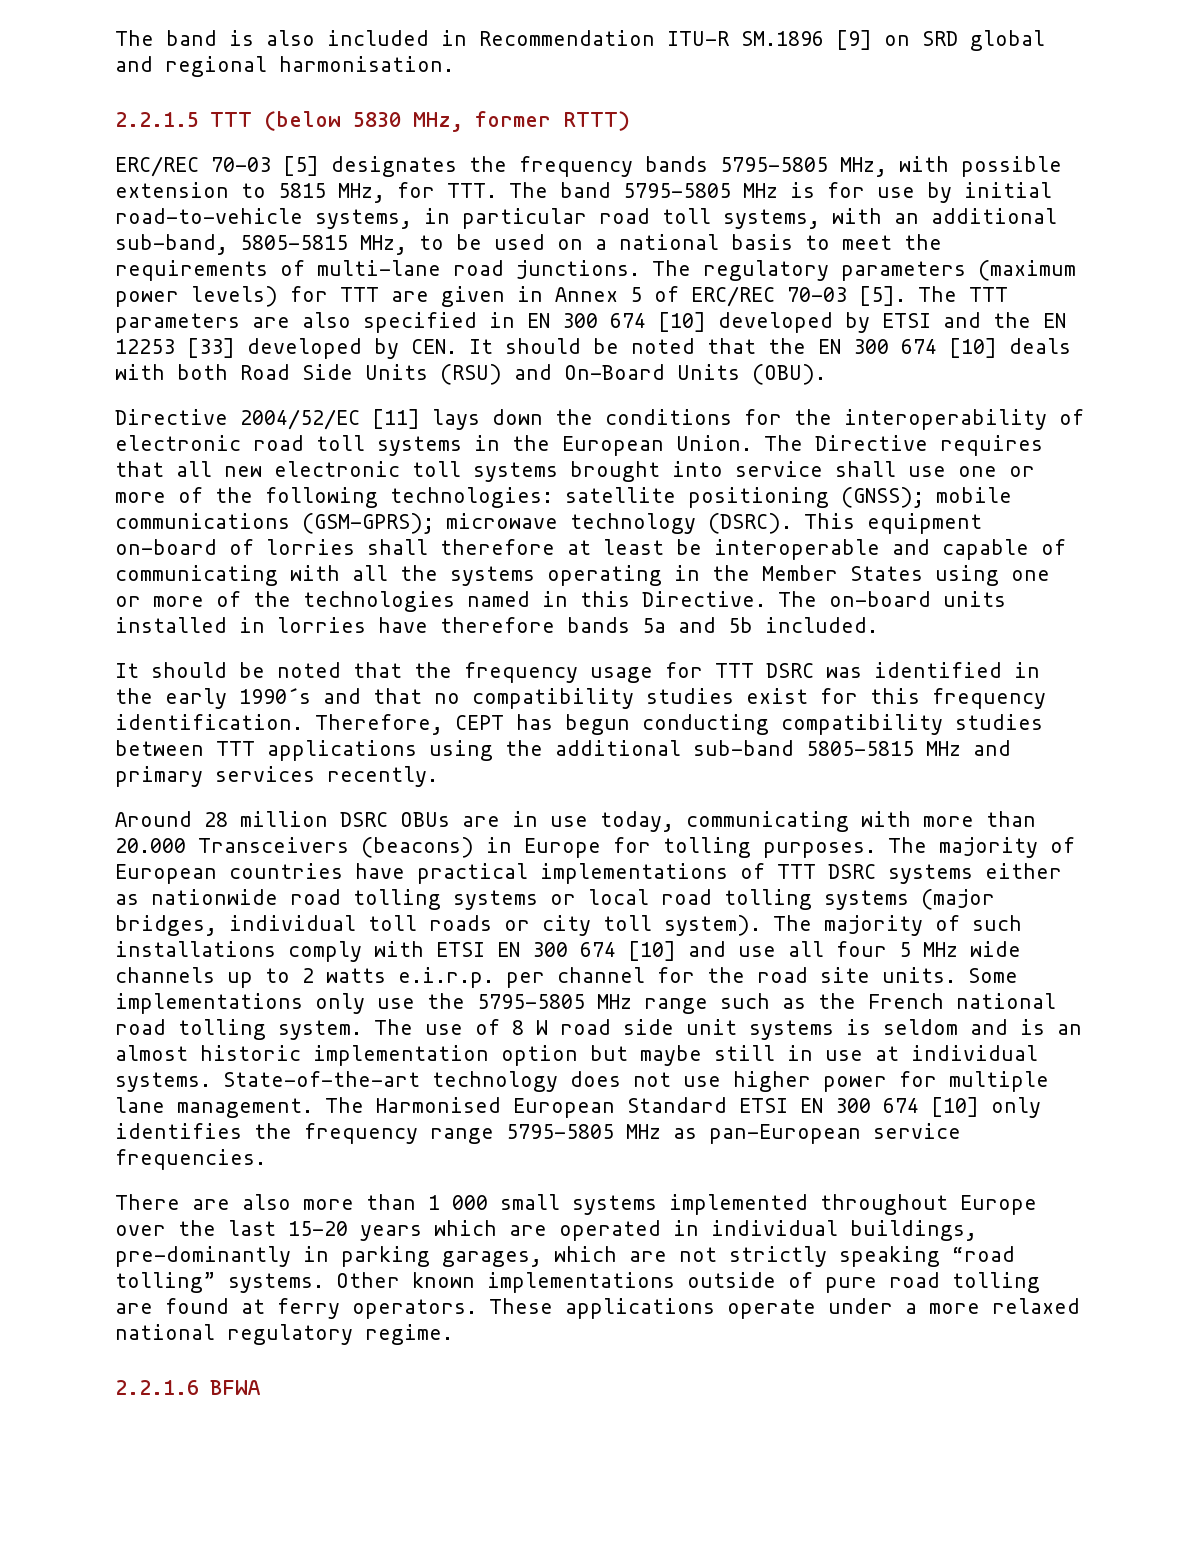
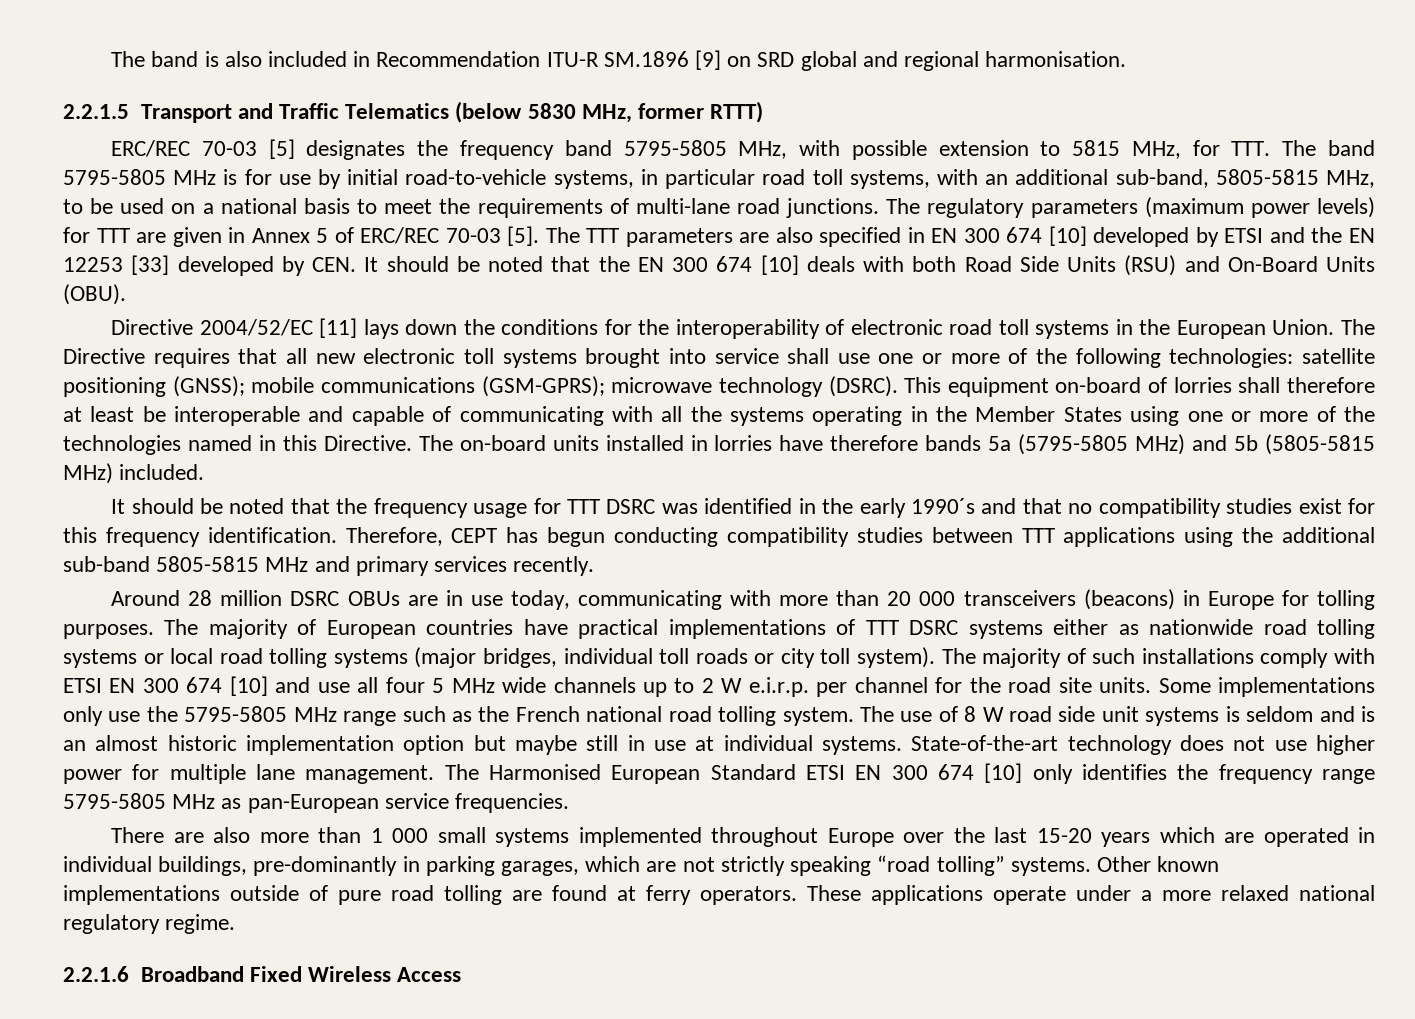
[209,112,252,127] TTT -> [140,103,450,123] Transport and Traffic Telematics
[645,156,708,172] bands -> [564,140,612,156] band
[678,617,753,633] and 5b -> [1018,434,1376,455] [63,463,113,484] (5795-5805 MHz) and 5b (5805-5815 MHz)
[115,837,349,853] 20.000 Transceivers -> [887,590,1076,606] 20 000 transceivers
[326,968,386,983] watts -> [721,678,743,693] W
[209,1380,261,1395] BFWA -> [140,966,462,982] Broadband Fixed Wireless Access

